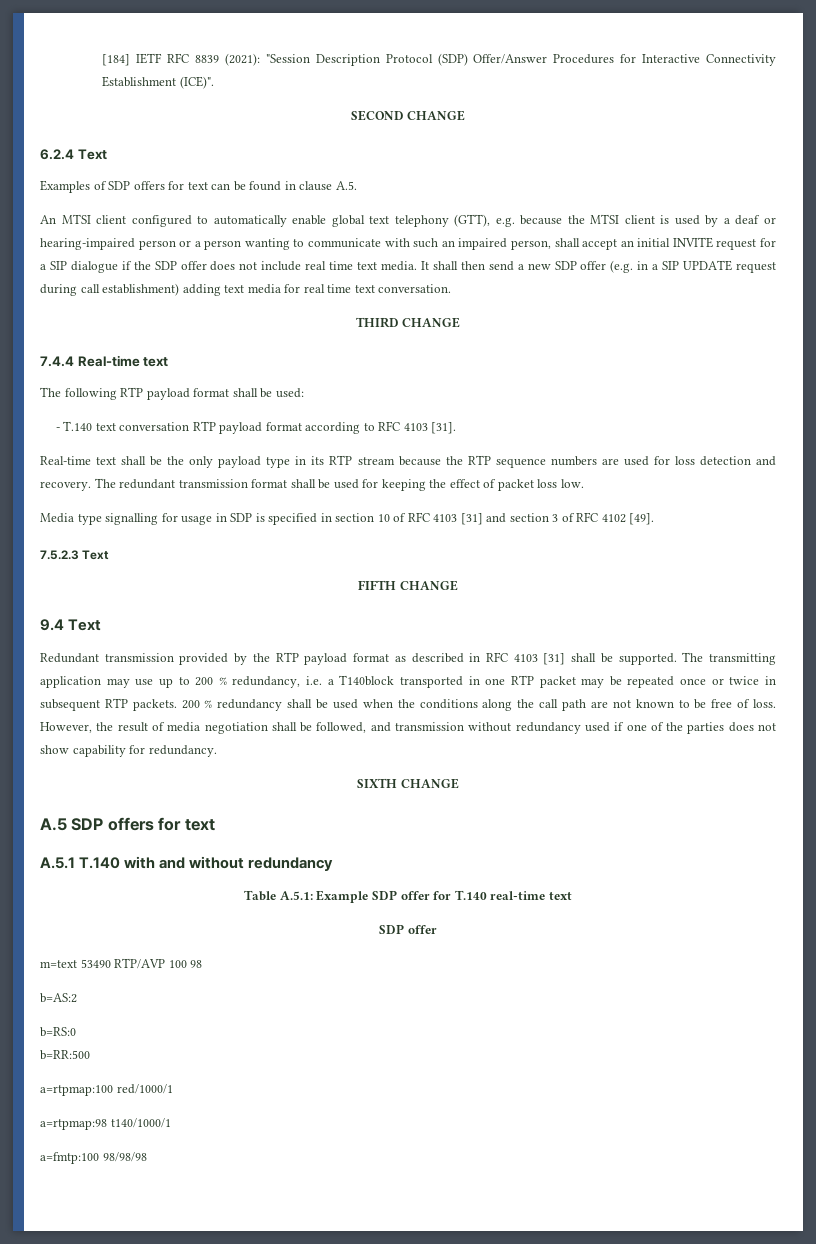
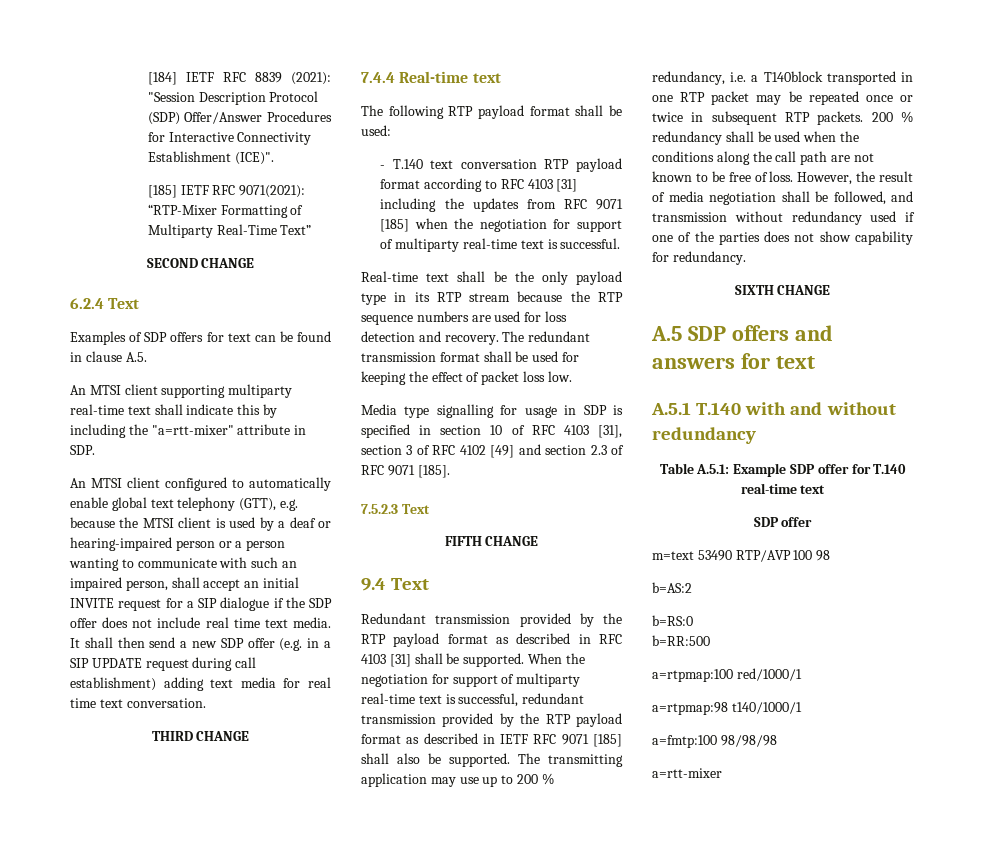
(214, 82) none -> [147,185,306,198] [147,204,304,218] [147,224,312,238] // [185] IETF RFC 9071(2021): “RTP-Mixer Formatting of Multiparty Real-Time Text”
(357, 185) none -> [70,384,293,398] [70,404,277,418] [70,424,307,438] [70,445,95,455] // An MTSI client supporting multiparty real-time text shall indicate this by including the "a=rtt-mixer" attribute in SDP.
[431,422,457,434] [31]. -> [556,179,578,192] [380,198,623,212] [380,218,622,232] [380,238,621,252] [31] including the updates from RFC 9071 [185] when the negotiation for support of multiparty real-time text is successful.
[460,513,507,525] [31] and -> [598,425,622,438] [31],
[629,513,655,525] [49]. -> [490,444,624,458] [361,465,450,478] [49] and section 2.3 of RFC 9071 [185].
(677, 659) none -> [527,653,585,664] [361,673,581,687] [361,693,585,707] [361,713,622,727] [361,733,622,747] [361,753,510,767] When the negotiation for support of multiparty real-time text is successful, redundant transmission provided by the RTP payload format as described in IETF RFC 9071 [185] shall also be supported.
(154, 824) none -> [794,325,833,341] [652,357,735,369] and answers
(147, 1157) none -> [652,768,722,778] // a=rtt-mixer

